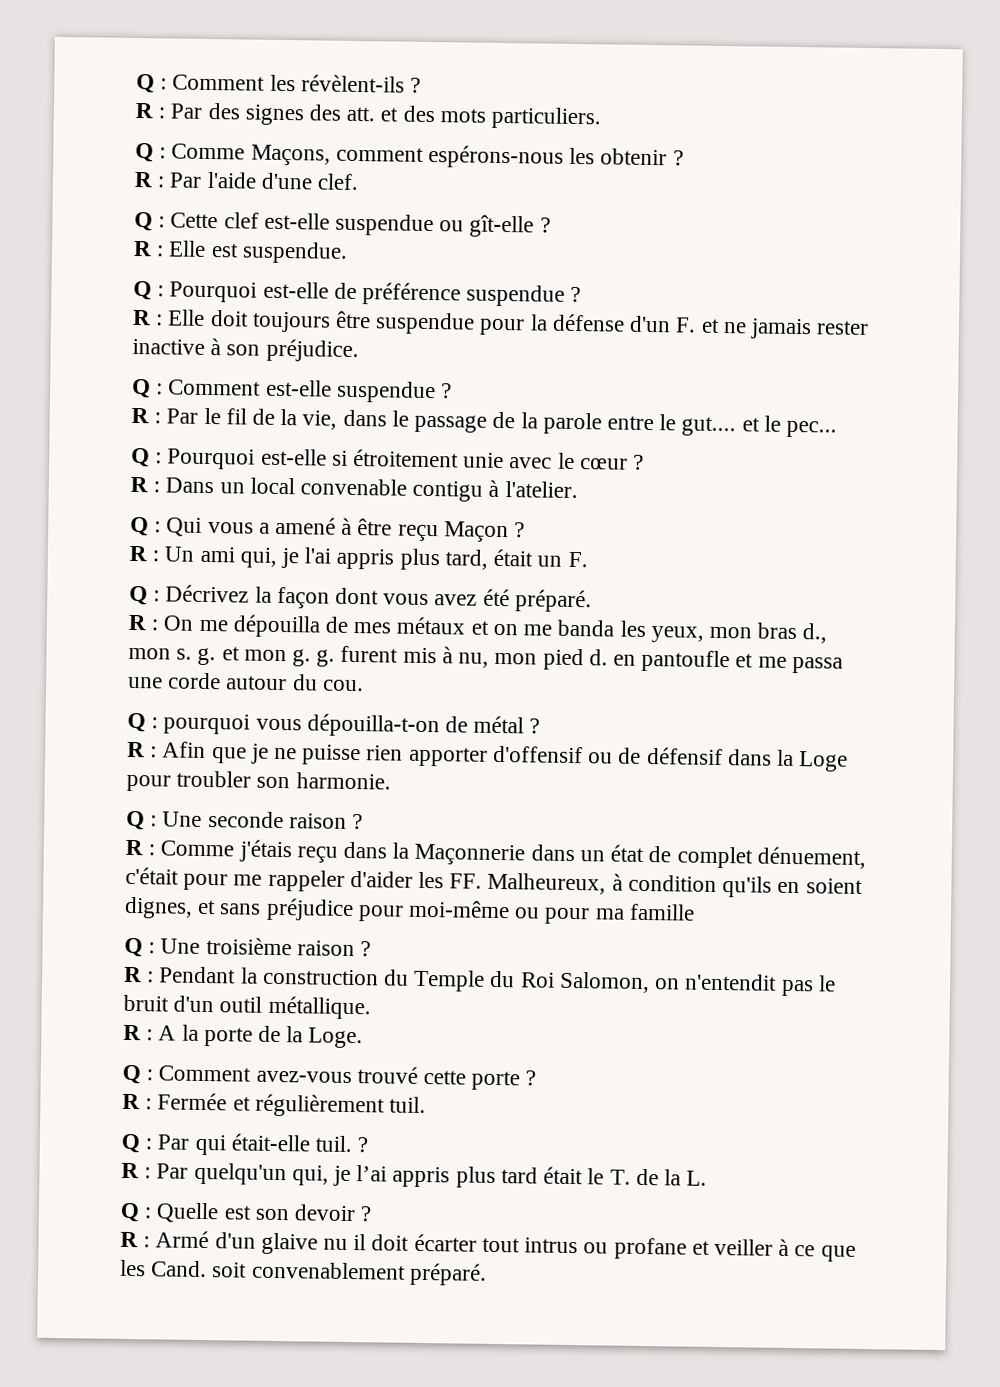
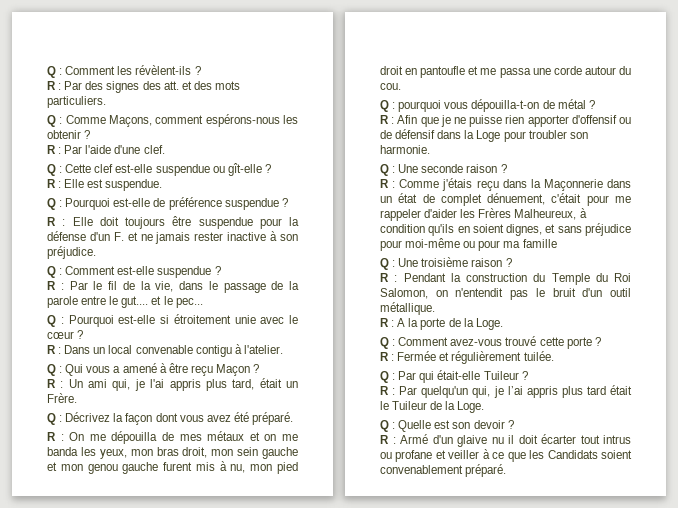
[567,551,588,568] F. -> [47,393,77,403] Frère.
[802,623,828,644] [128,646,336,667] d., mon s. g. et mon g. g. -> [182,447,298,459] [47,462,159,474] droit, mon sein gauche et mon genou gauche
[588,649,608,666] d. -> [380,66,403,75] droit
[449,873,483,889] FF. -> [478,208,512,218] Frères
[389,1096,427,1114] tuil. -> [523,351,554,361] tuilée.
[315,1135,353,1153] tuil. -> [483,371,519,380] Tuileur
[609,1168,708,1186] T. de la L. -> [392,401,485,413] Tuileur de la Loge.
[151,1260,248,1278] Cand. soit -> [547,450,632,459] Candidats soient

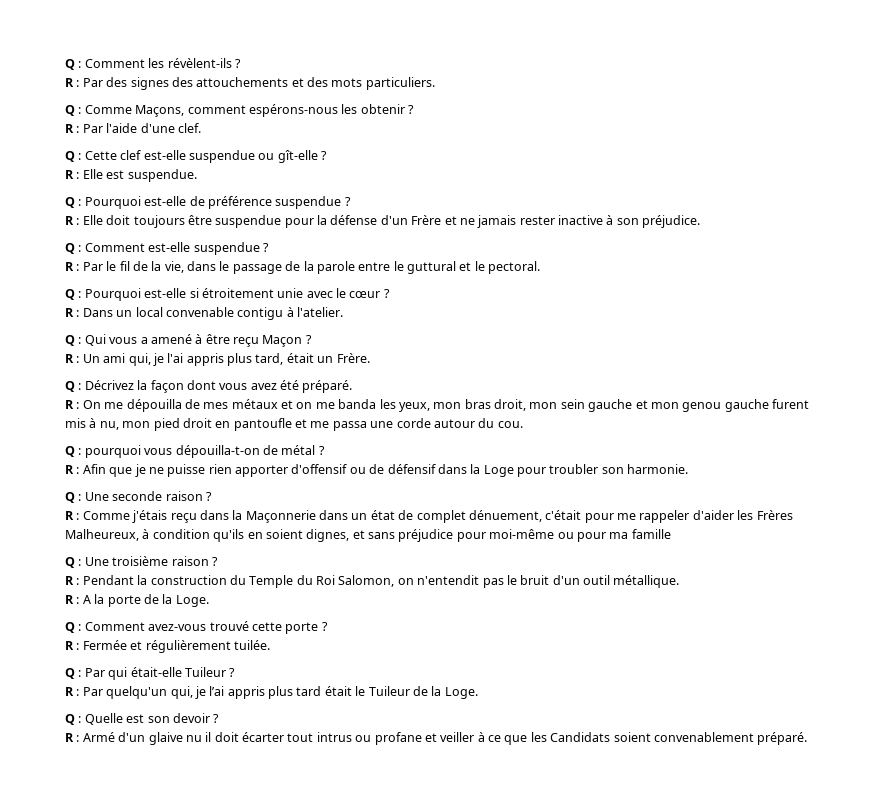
[163,81,179,90] att. -> [196,77,289,87] attouchements
[113,232,124,241] F. -> [411,215,442,225] Frère
[121,296,149,308] gut.... -> [407,261,456,274] guttural
[175,298,203,308] pec... -> [488,261,541,274] pectoral.

